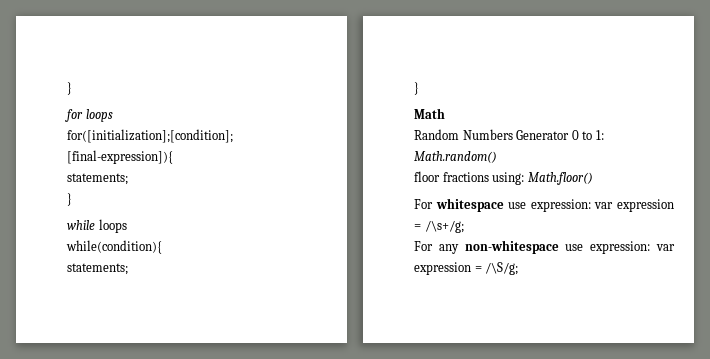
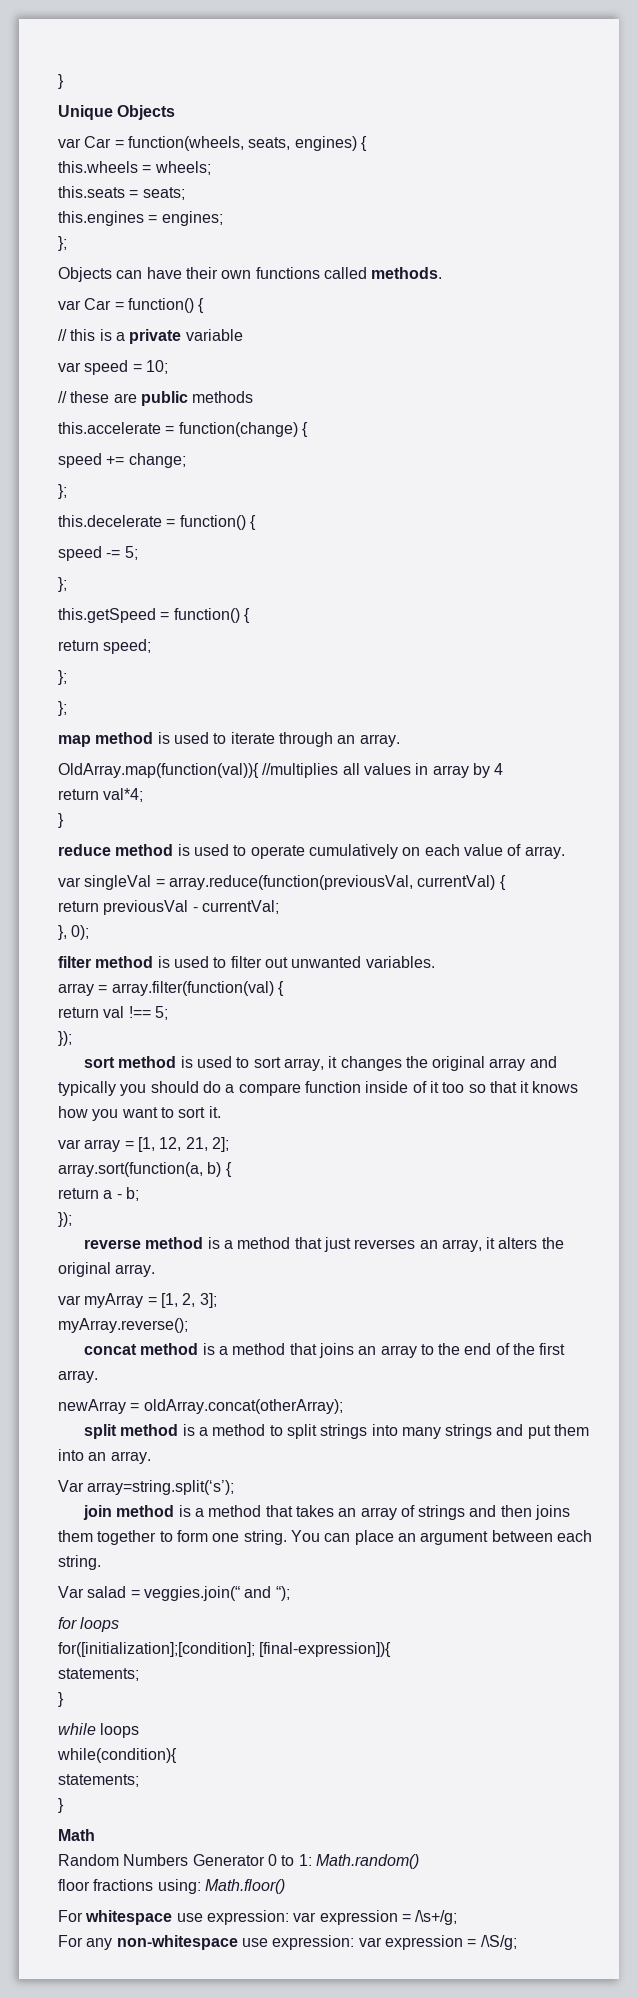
[67,82,72,95] } -> [58,74,64,89] [58,105,176,120] [58,136,367,151] [58,161,211,175] [58,186,185,200] [58,211,223,226] [58,236,67,251] [58,267,443,282] [58,298,205,313] [58,329,243,344] [58,360,168,375] [58,391,254,406] [58,422,308,437] [58,453,186,468] [58,484,67,499] [58,515,256,530] [58,546,138,561] [58,577,67,592] [58,608,250,623] [58,639,152,654] [58,670,67,685] [58,701,67,716] [58,732,400,747] [58,763,504,778] [58,788,144,802] [58,813,64,828] [58,844,565,859] [58,875,506,890] [58,900,279,915] [58,925,90,940] [58,956,435,968] [58,981,284,996] [58,1006,168,1020] [58,1031,72,1046] [83,1056,557,1071] [58,1081,579,1096] [58,1106,221,1121] [58,1137,229,1152] [58,1162,232,1177] [58,1187,139,1201] [58,1212,72,1227] [83,1237,564,1252] [58,1262,156,1277] [58,1293,217,1308] [58,1318,188,1333] [83,1343,566,1358] [58,1370,98,1383] [58,1399,343,1414] [83,1424,590,1439] [58,1449,151,1464] [58,1480,235,1495] [82,1505,571,1520] [58,1530,592,1545] [58,1555,101,1570] [58,1586,290,1601] } // Unique Objects // var Car = function(wheels, seats, engines) { // this.wheels = wheels; // this.seats = seats; // this.engines = engines; // }; // Objects can have their own functions called methods. // var Car = function() { // // this is a private variable // var speed = 10; // // these are public methods // this.accelerate = function(change) { // speed += change; // }; // this.decelerate = function() { // speed -= 5; // }; // this.getSpeed = function() { // return speed; // }; // }; // map method is used to iterate through an array. // OldArray.map(function(val)){ //multiplies all values in array by 4 // return val*4; // } // reduce method is used to operate cumulatively on each value of array. // var singleVal = array.reduce(function(previousVal, currentVal) { // return previousVal - currentVal; // }, 0); // filter method is used to filter out unwanted variables. // array = array.filter(function(val) { // return val !== 5; // }); // sort method is used to sort array, it changes the original array and typically you should do a compare function inside of it too so that it knows how you want to sort it. // var array = [1, 12, 21, 2]; // array.sort(function(a, b) { // return a - b; // }); // reverse method is a method that just reverses an array, it alters the original array. // var myArray = [1, 2, 3]; // myArray.reverse(); // concat method is a method that joins an array to the end of the first array. // newArray = oldArray.concat(otherArray); // split method is a method to split strings into many strings and put them into an array. // Var array=string.split(‘s’); // join method is a method that takes an array of strings and then joins them together to form one string. You can place an argument between each string. // Var salad = veggies.join(“ and “);

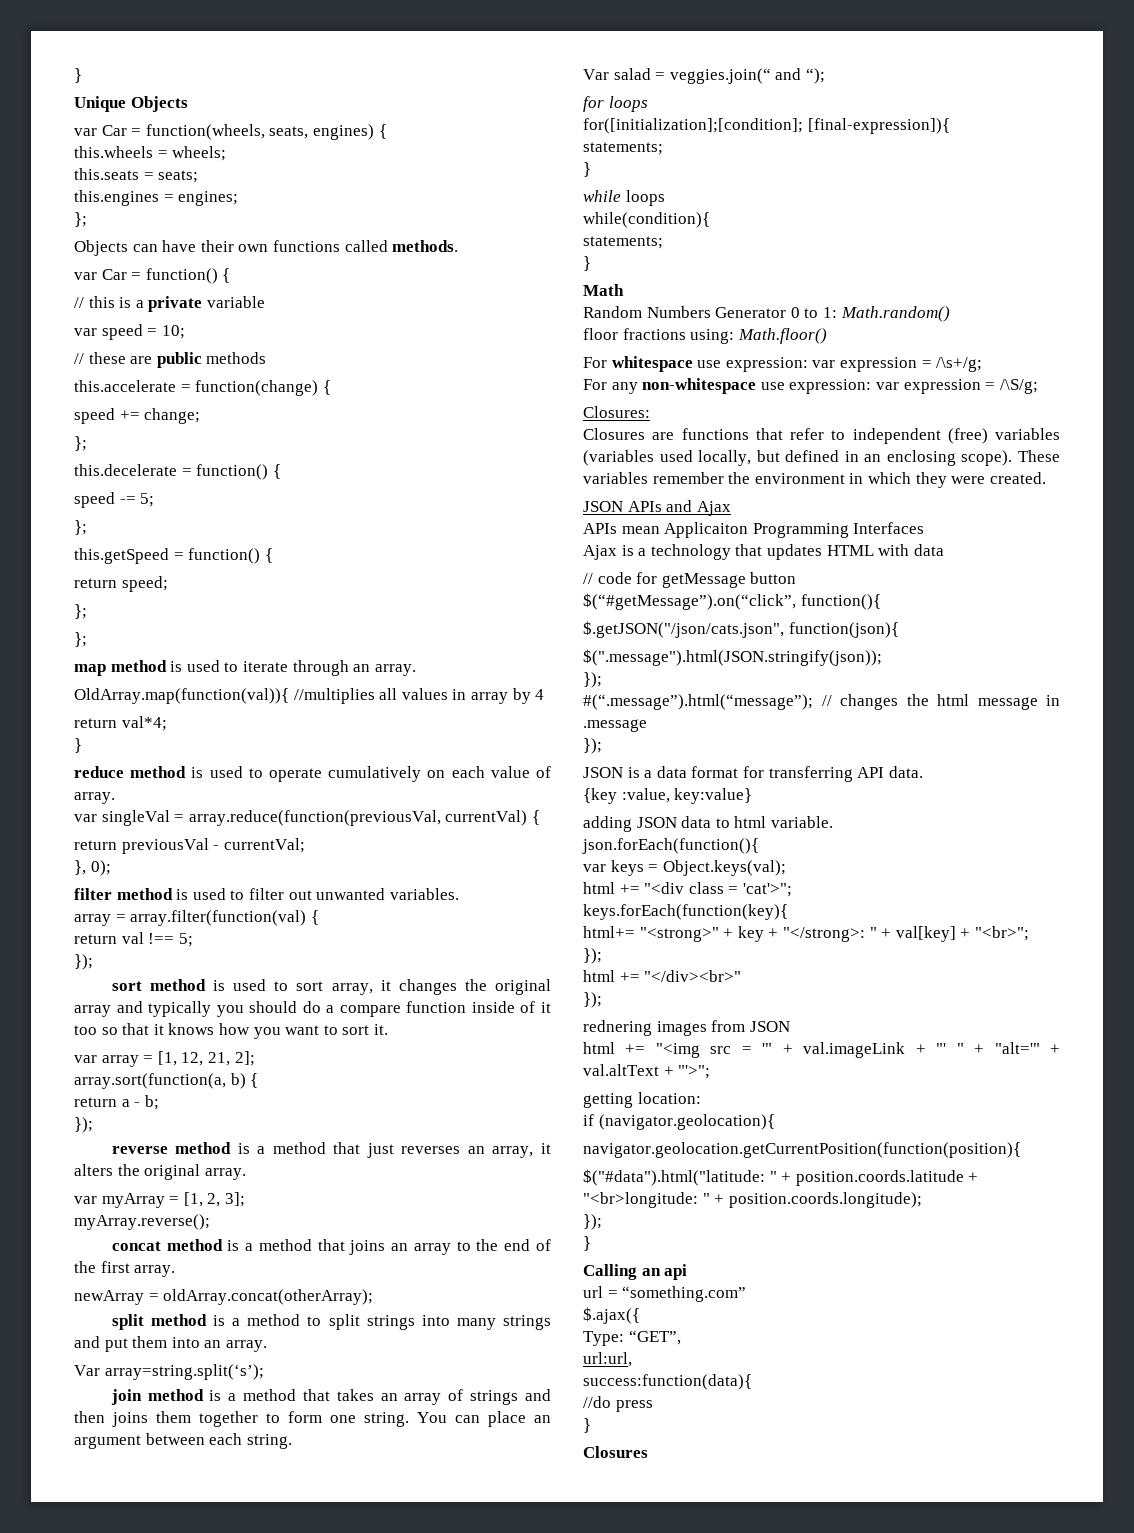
(517, 1942) none -> [583,406,650,418] [583,428,1060,444] [583,450,1060,466] [583,472,1046,488] [583,500,731,516] [583,522,925,538] [583,544,944,560] [583,572,797,588] [583,593,881,610] [583,621,899,638] [583,649,882,666] [583,672,602,688] [583,694,1060,710] [583,719,647,732] [583,738,602,754] [583,766,923,782] [583,788,753,804] [583,816,833,832] [582,838,759,854] [583,860,786,876] [583,882,792,897] [583,904,788,920] [583,926,1029,942] [583,948,602,964] [583,970,742,982] [583,992,602,1008] [583,1020,790,1036] [583,1042,1060,1058] [583,1064,711,1079] [583,1092,701,1108] [583,1114,775,1130] [583,1142,1021,1158] [583,1169,979,1186] [583,1192,922,1208] [583,1214,602,1230] [583,1236,591,1251] [583,1264,688,1280] [583,1286,747,1302] [583,1307,640,1324] [583,1330,681,1346] [583,1352,632,1367] [583,1374,752,1390] [583,1396,653,1412] [583,1418,591,1433] [583,1446,648,1458] // Closures: // Closures are functions that refer to independent (free) variables (variables used locally, but defined in an enclosing scope). These variables remember the environment in which they were created. // JSON APIs and Ajax // APIs mean Applicaiton Programming Interfaces // Ajax is a technology that updates HTML with data // // code for getMessage button // $(“#getMessage”).on(“click”, function(){ // $.getJSON("/json/cats.json", function(json){ // $(".message").html(JSON.stringify(json)); // }); // #(“.message”).html(“message”); // changes the html message in .message // }); // JSON is a data format for transferring API data. // {key :value, key:value} // adding JSON data to html variable. // json.forEach(function(){ // var keys = Object.keys(val); // html += "<div class = 'cat'>"; // keys.forEach(function(key){ // html+= "<strong>" + key + "</strong>: " + val[key] + "<br>"; // }); // html += "</div><br>" // }); // rednering images from JSON // html += "<img src = '" + val.imageLink + "' " + "alt='" + val.altText + "'>"; // getting location: // if (navigator.geolocation){ // navigator.geolocation.getCurrentPosition(function(position){ // $("#data").html("latitude: " + position.coords.latitude + "<br>longitude: " + position.coords.longitude); // }); // } // Calling an api // url = “something.com” // $.ajax({ // Type: “GET”, // url:url, // success:function(data){ // //do press // } // Closures

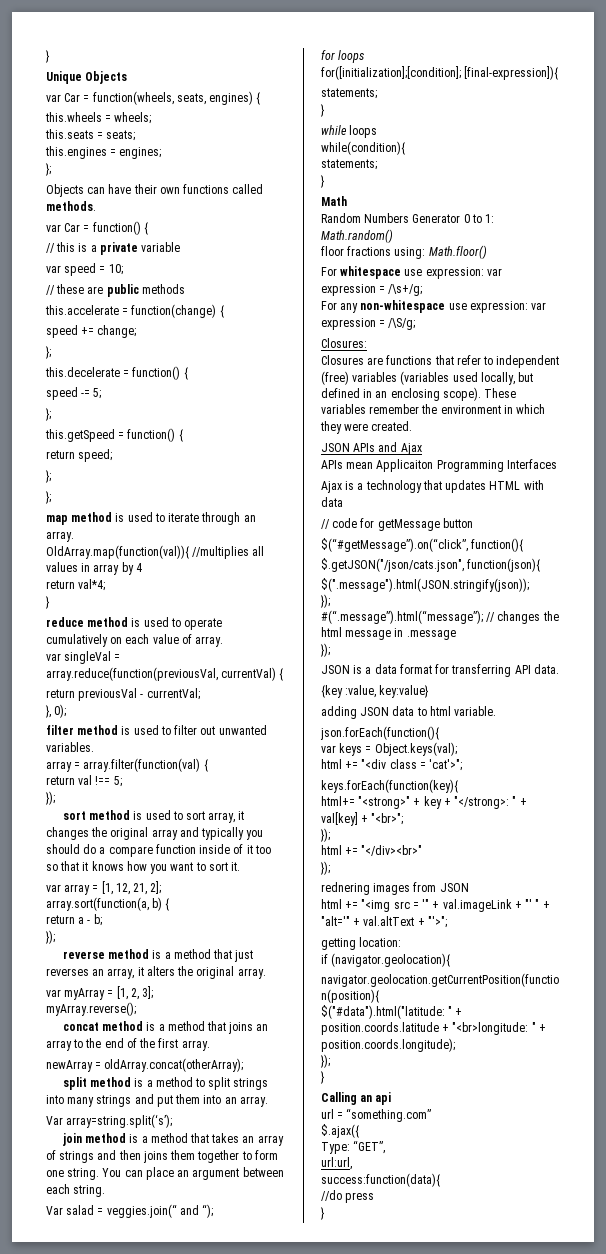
[583,1446,648,1458] // Closures -> (324, 1213) none

